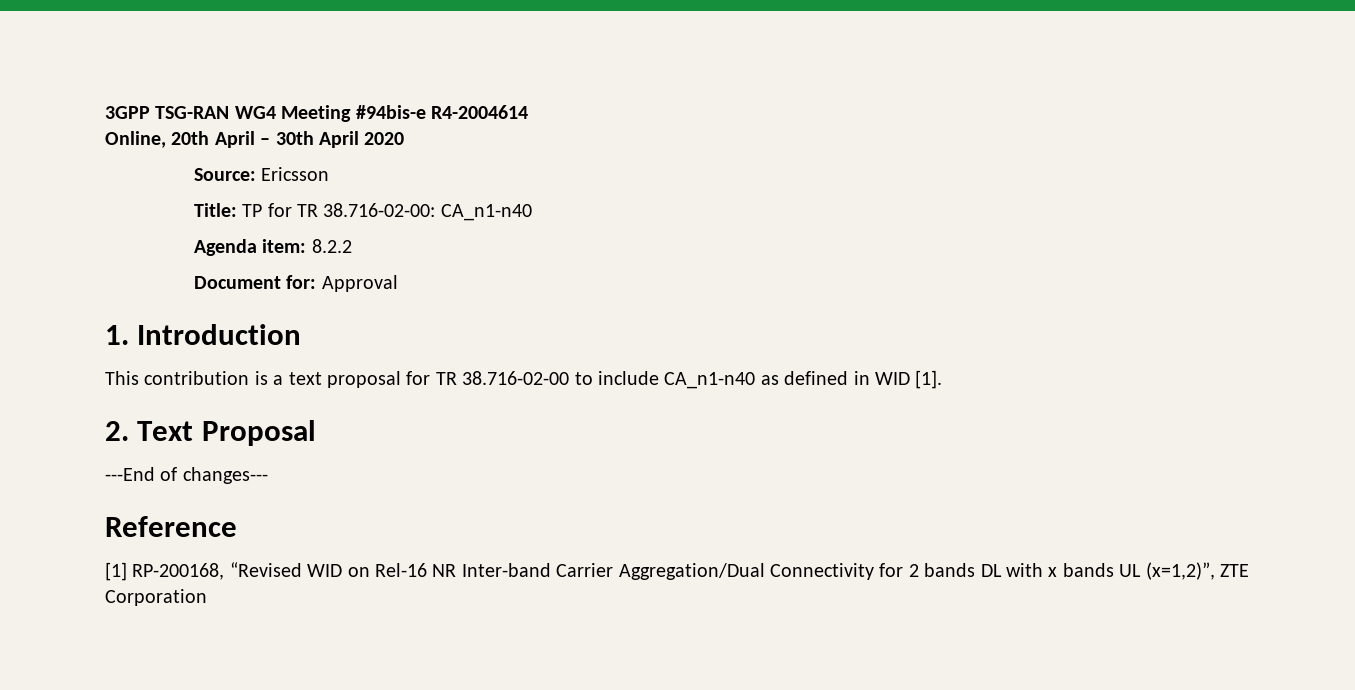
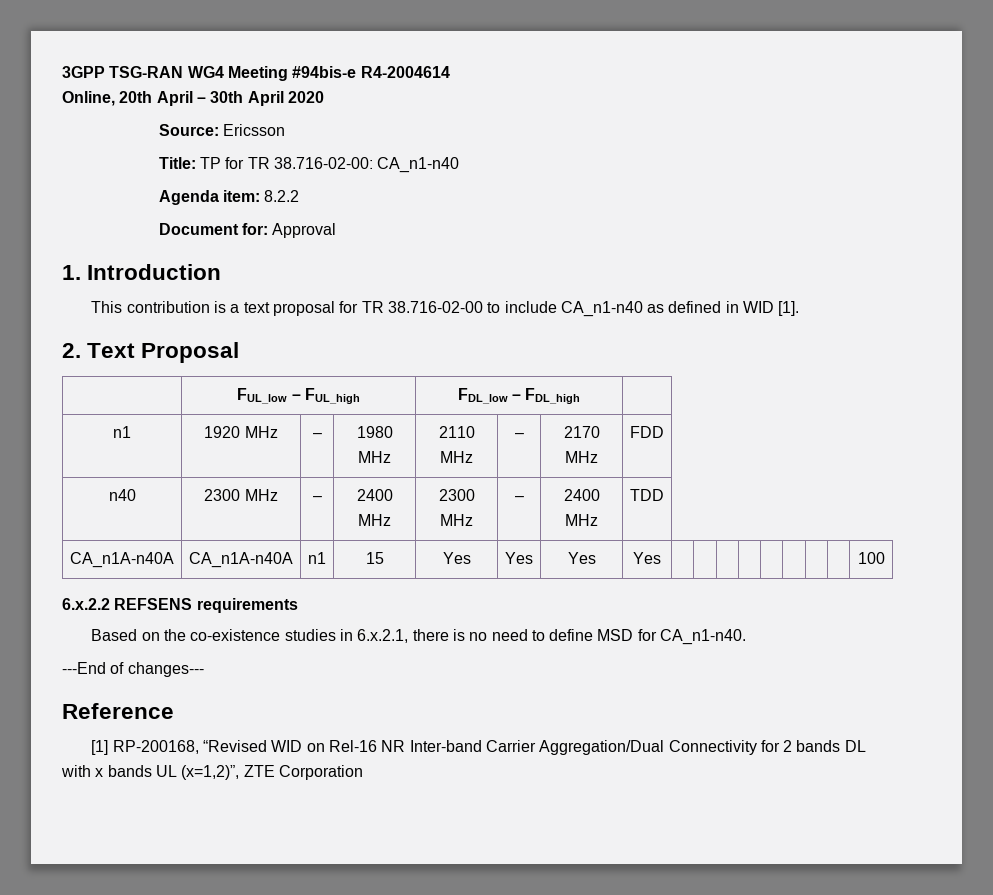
(316, 433) none -> [237,388,360,404] [457,388,581,404] [113,426,131,438] [204,426,278,438] [312,433,322,438] [356,426,393,438] [358,451,391,463] [438,426,475,438] [440,451,473,463] [514,433,524,438] [563,426,600,438] [565,451,598,463] [630,426,664,438] [108,489,136,501] [204,489,278,501] [312,496,322,501] [356,489,393,501] [358,514,391,526] [438,489,475,501] [440,514,473,526] [514,496,524,501] [563,489,600,501] [565,514,598,526] [630,489,664,501] [70,552,174,568] [189,552,293,568] [308,552,326,564] [365,552,384,564] [442,552,471,564] [505,552,533,564] [567,552,596,564] [633,552,661,564] [857,552,885,564] [62,598,298,613] [91,629,747,645] // | FUL_low – FUL_high | FDL_low – FDL_high | // n1 | 1920 MHz | – | 1980 MHz | 2110 MHz | – | 2170 MHz | FDD // n40 | 2300 MHz | – | 2400 MHz | 2300 MHz | – | 2400 MHz | TDD // CA_n1A-n40A | CA_n1A-n40A | n1 | 15 | Yes | Yes | Yes | Yes | | | | | | | | | 100 // 6.x.2.2 REFSENS requirements // Based on the co-existence studies in 6.x.2.1, there is no need to define MSD for CA_n1-n40.

